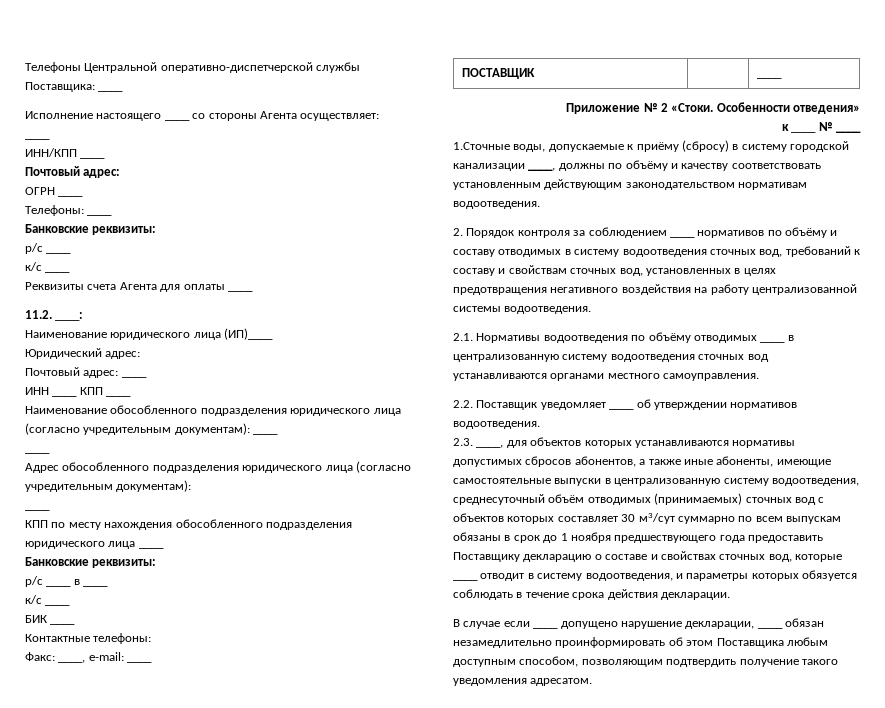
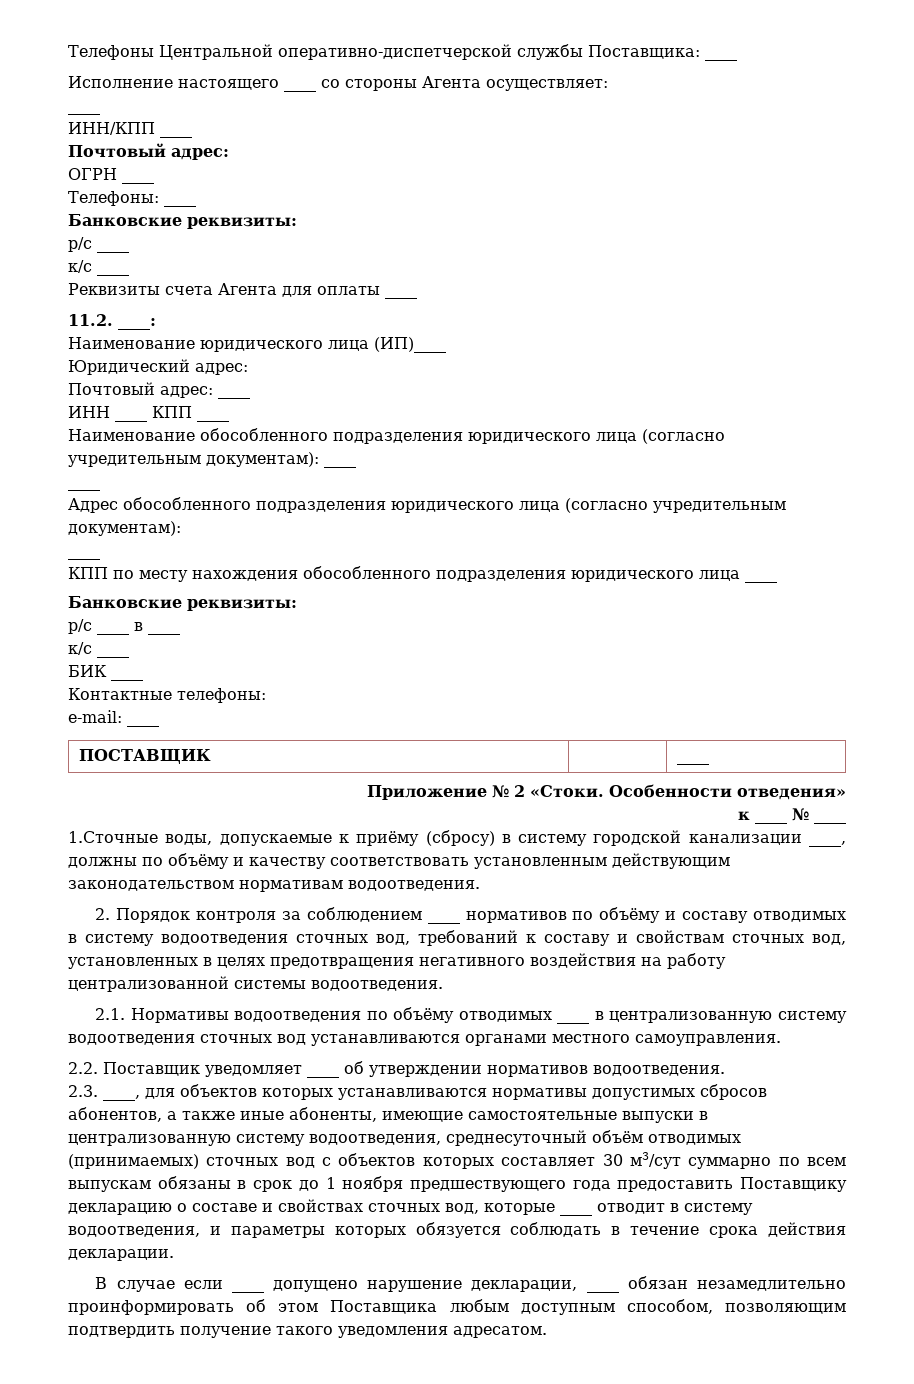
[25,652,86,663] Факс: ____, -> (266, 695) none

